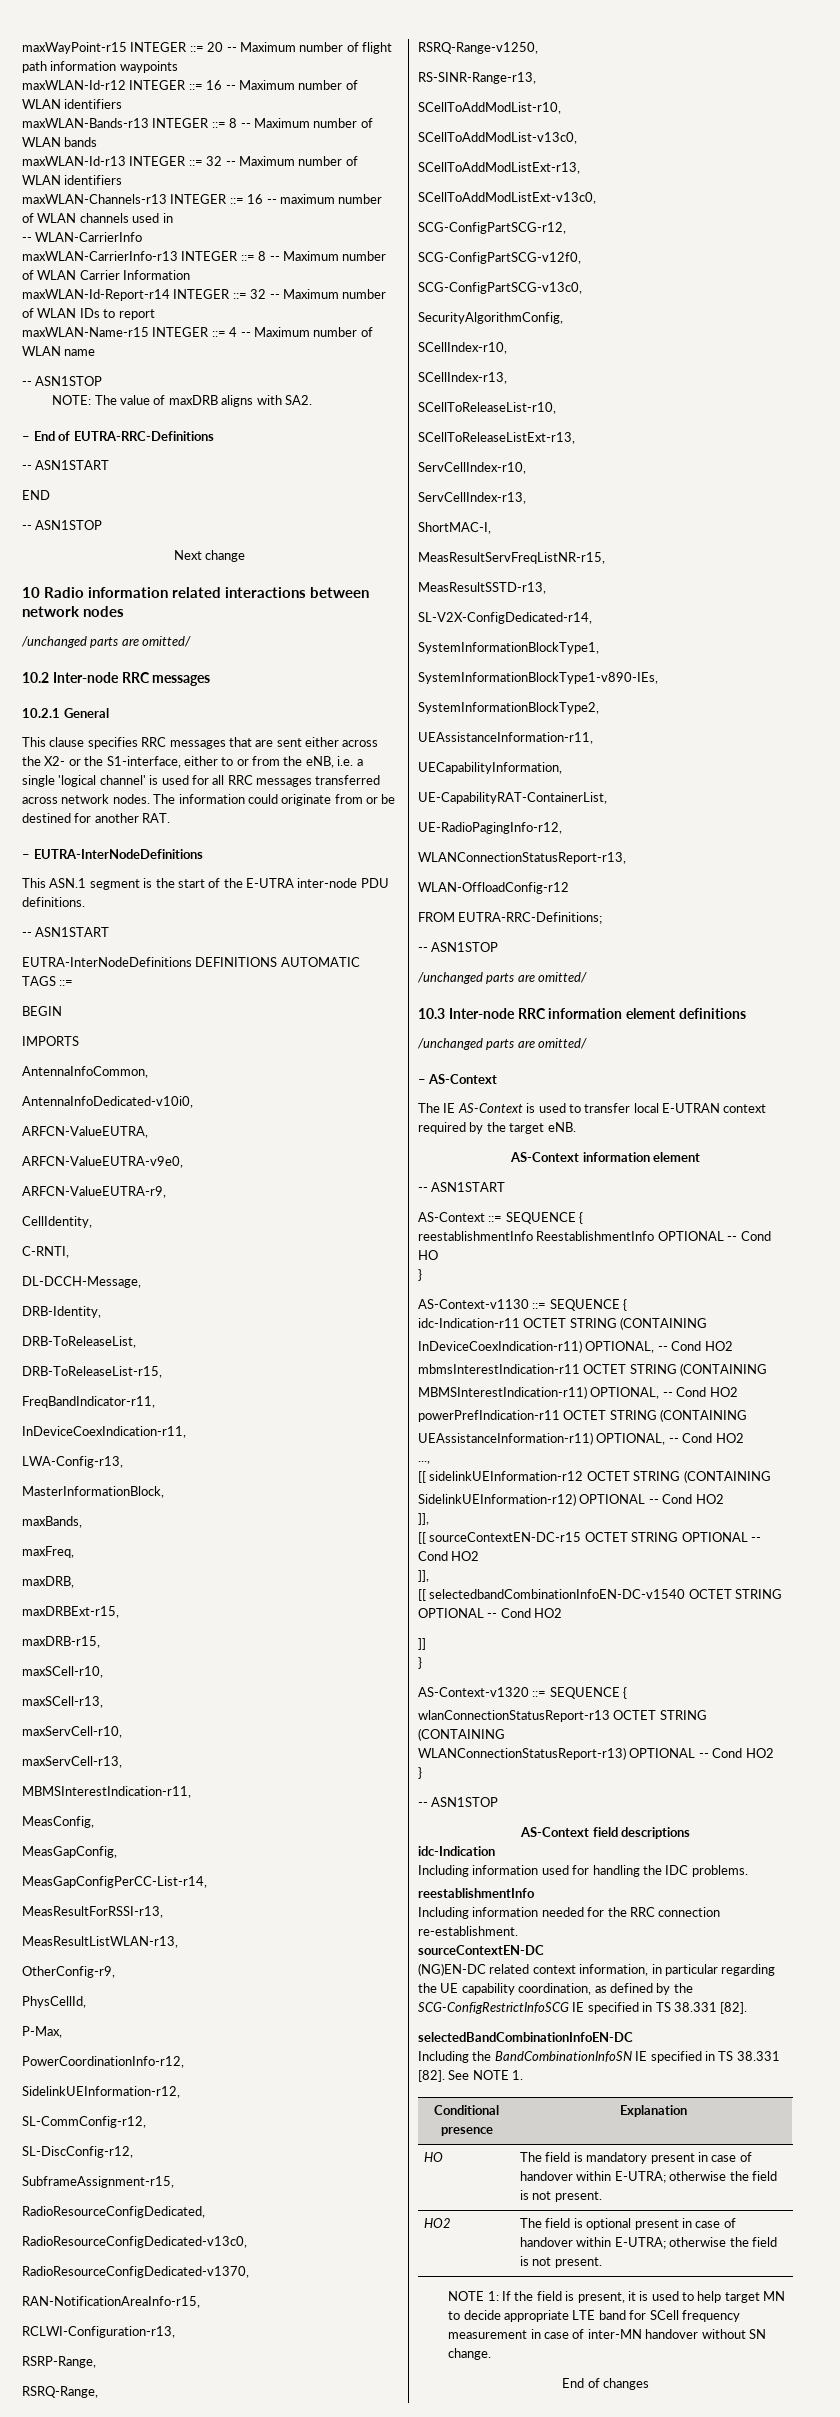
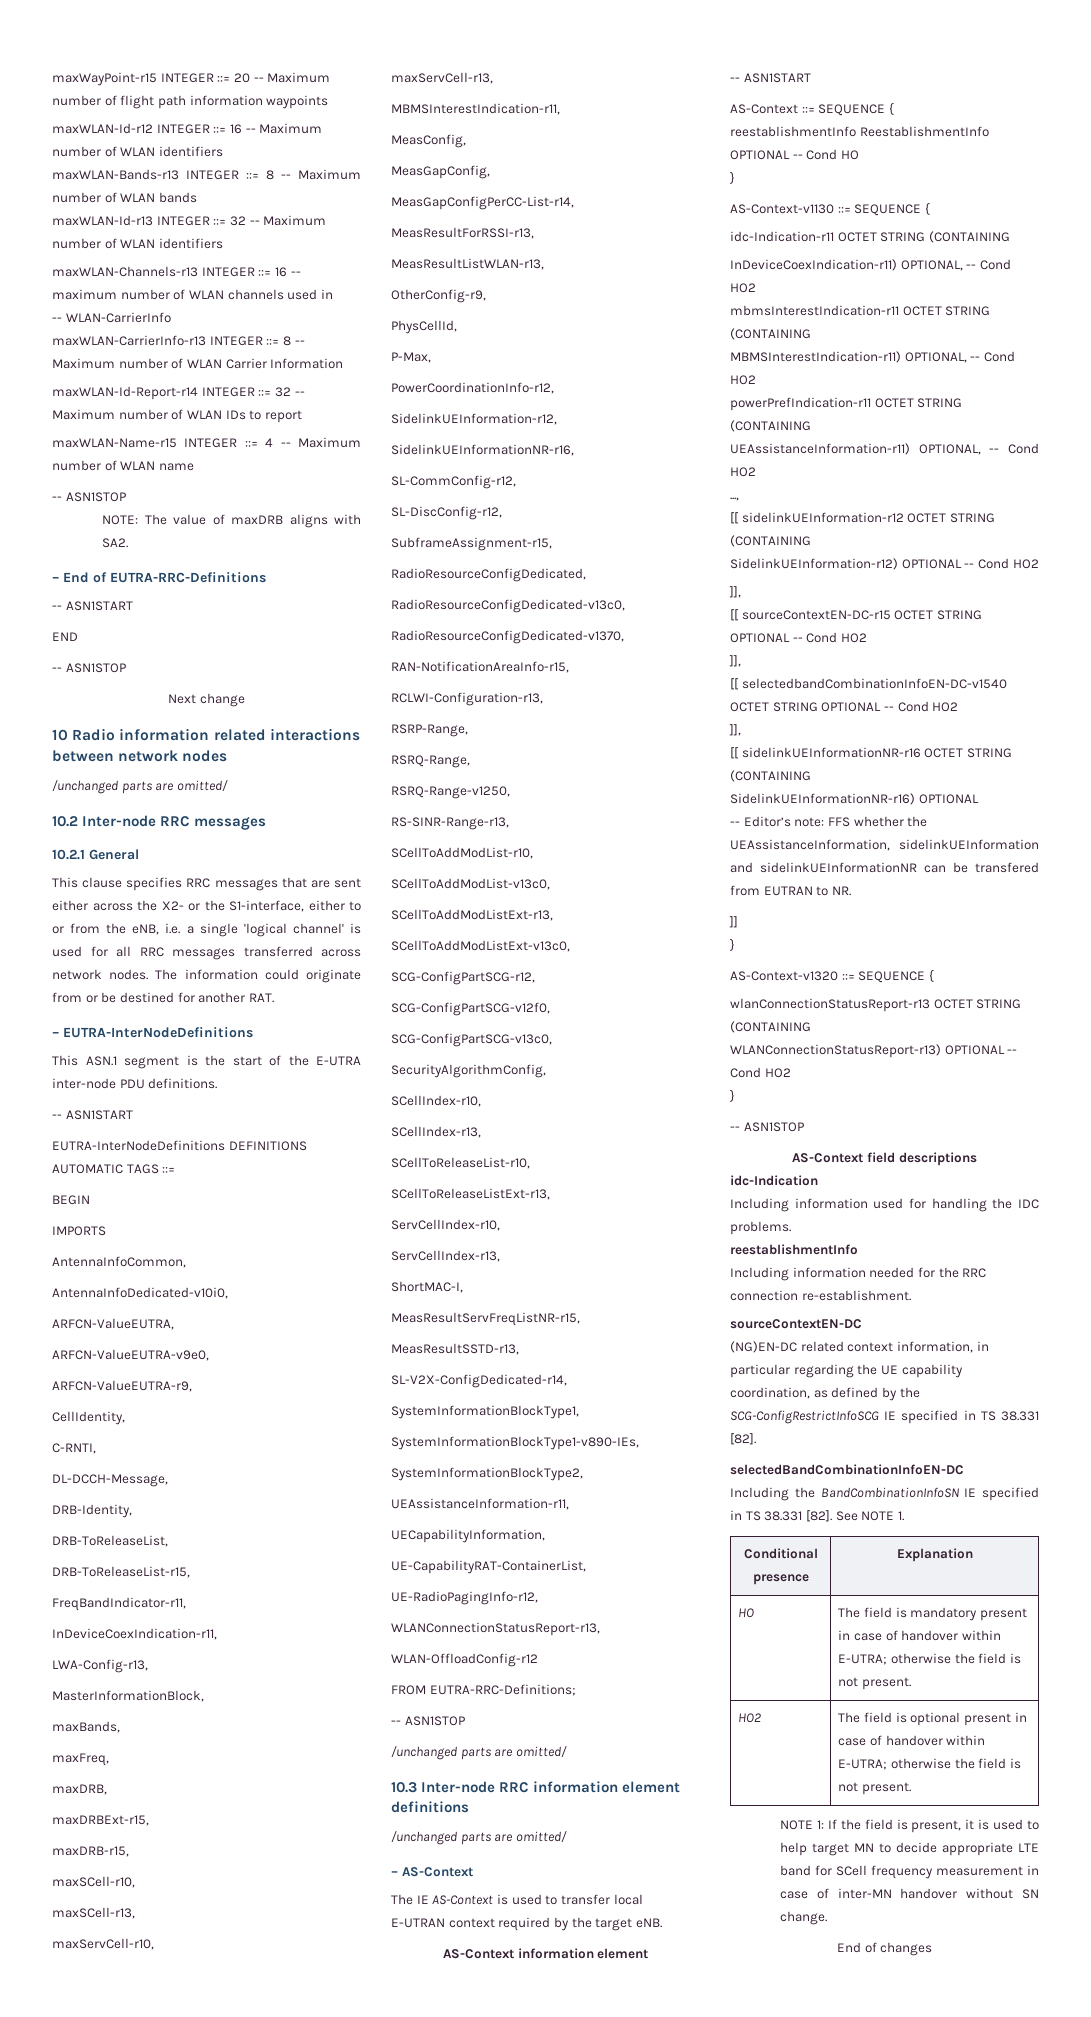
(180, 2092) none -> [391,444,574,456] // SidelinkUEInformationNR-r16,
(563, 1613) none -> [729,724,741,736] [730,747,1012,759] [730,770,811,782] [730,793,979,805] [730,816,928,827] [730,839,1039,851] [730,862,1039,873] [730,885,851,896] // ]], // [[ sidelinkUEInformationNR-r16 OCTET STRING (CONTAINING // SidelinkUEInformationNR-r16) OPTIONAL // -- Editor’s note: FFS whether the UEAssistanceInformation, sidelinkUEInformation and sidelinkUEInformationNR can be transfered from EUTRAN to NR.

